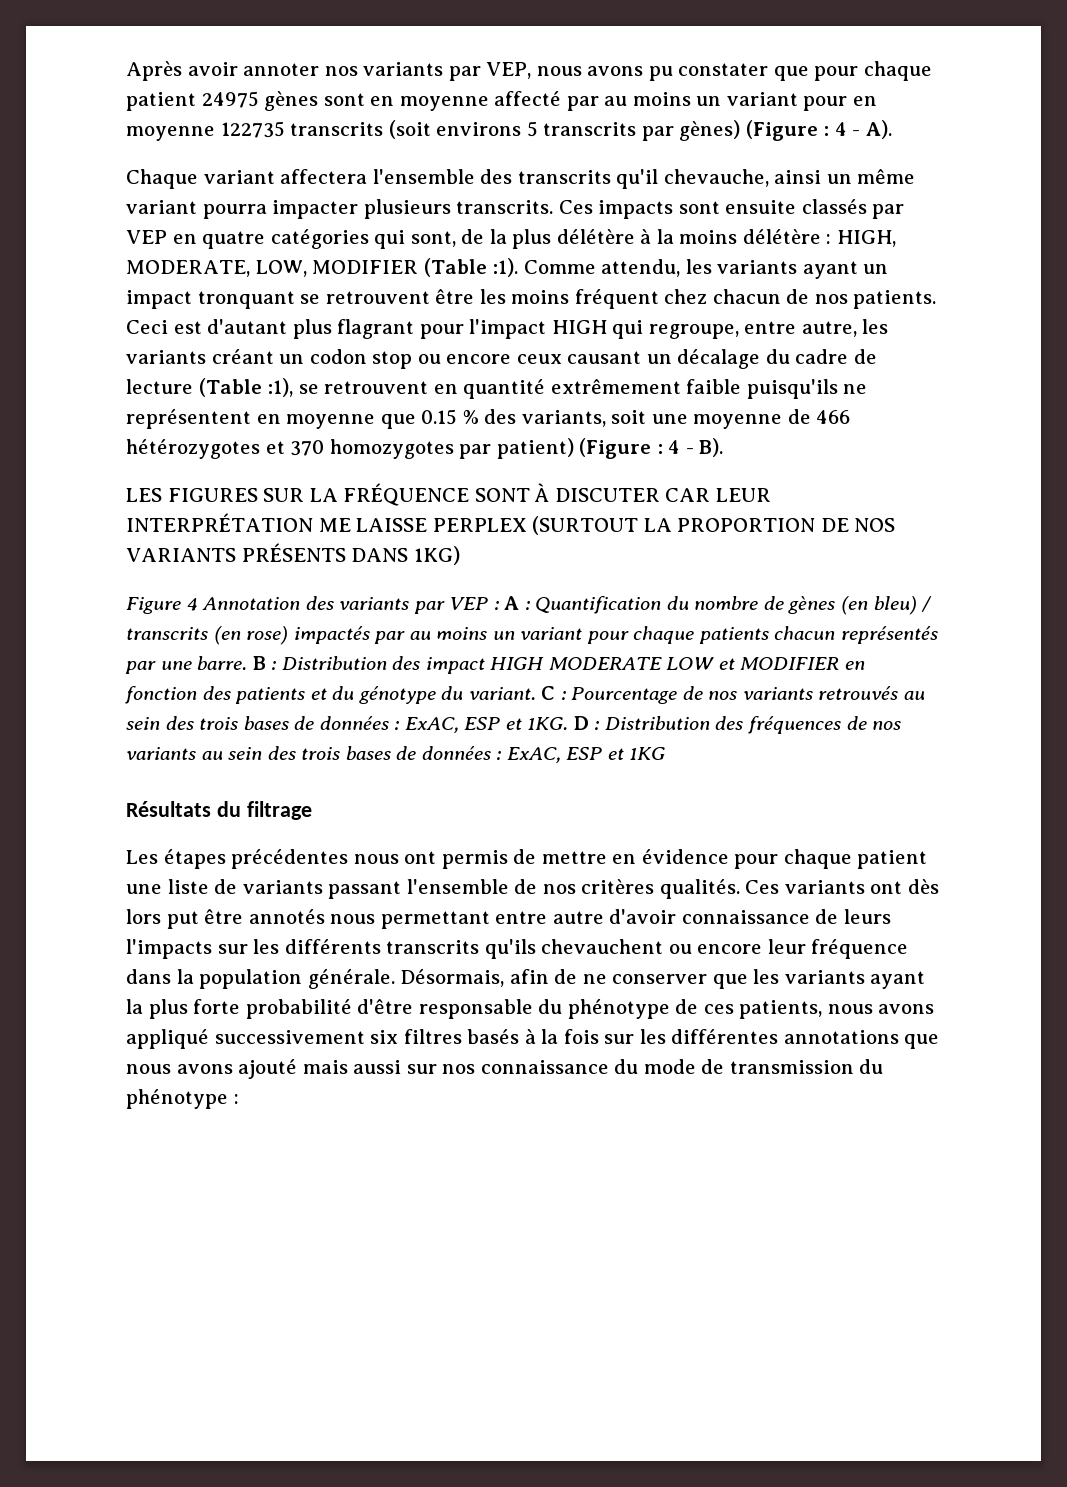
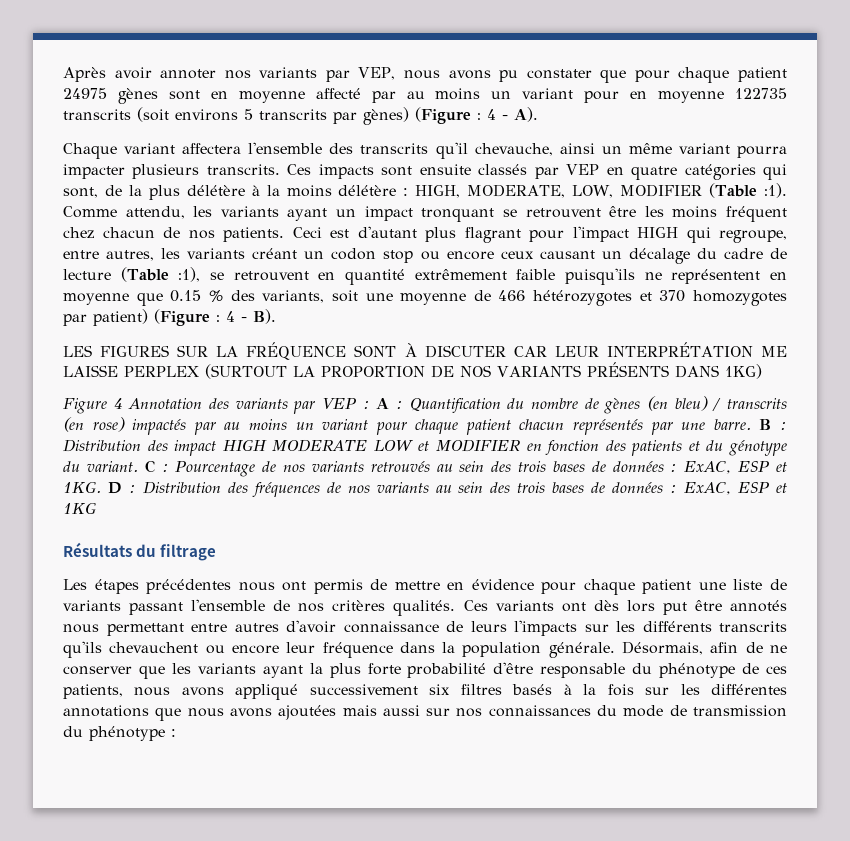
[801,321,857,337] autre, -> [106,250,155,261] autres,
[698,627,769,644] patients -> [465,419,511,435] patient
[552,911,604,924] autre -> [234,623,279,632] autres
[238,1059,298,1079] ajouté -> [278,705,337,720] ajoutées
[480,1060,609,1074] connaissance -> [488,705,591,717] connaissances

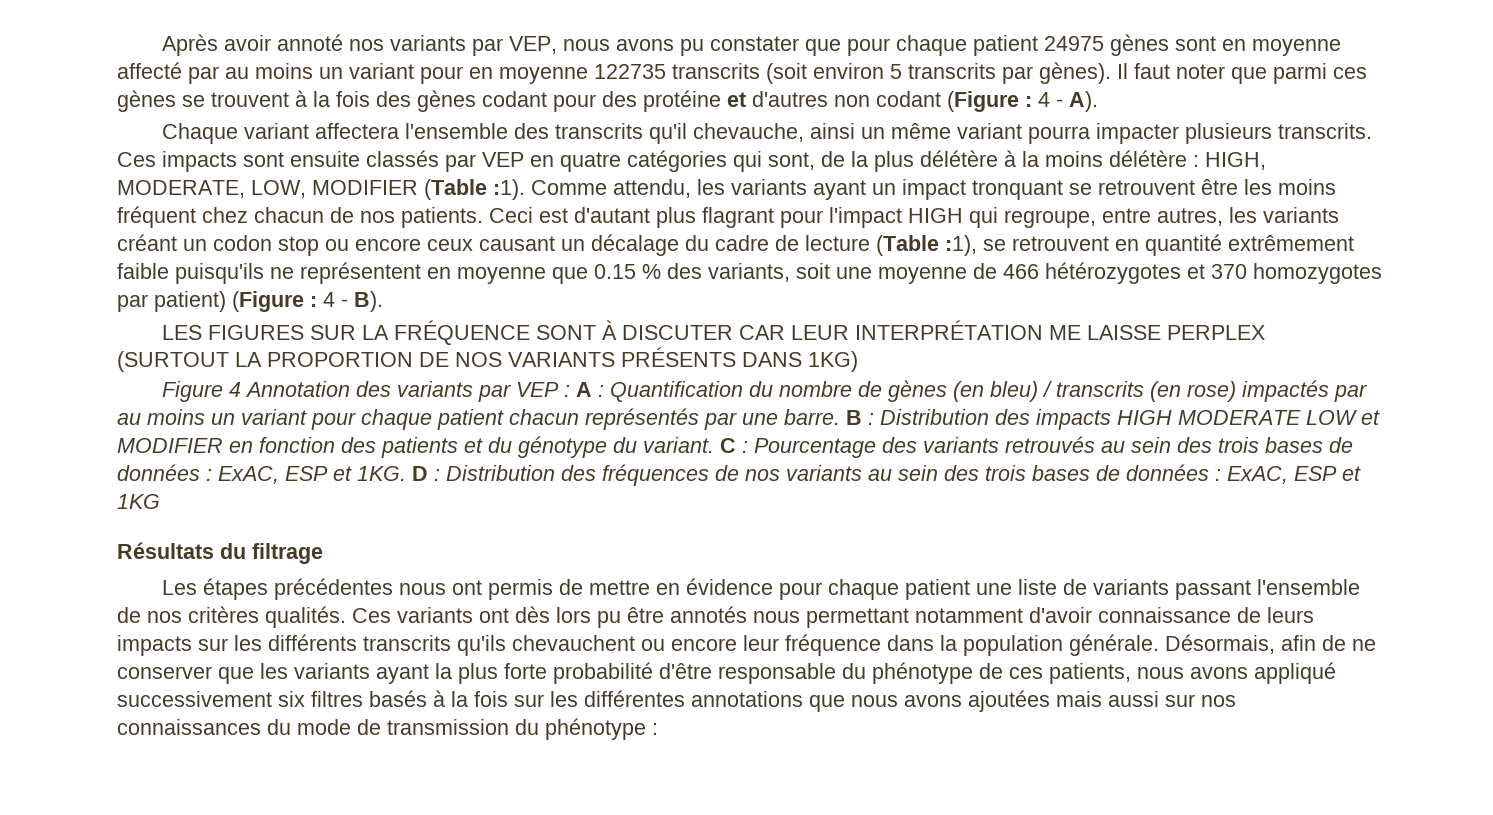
[160,69,217,79] annoter -> [277,34,344,51] annoté
[175,109,238,121] environs -> [813,63,884,79] environ
[363,107,409,125] gènes) -> [1039,62,1367,84] [117,90,941,112] gènes). Il faut noter que parmi ces gènes se trouvent à la fois des gènes codant pour des protéine et d'autres non codant
[174,440,217,456] impact -> [1036,409,1111,430] impacts
[262,461,306,472] de nos -> [882,437,917,453] des
[662,602,687,615] put -> [597,611,621,628] pu
[191,623,279,632] entre autres -> [915,608,1023,623] notamment
[514,620,577,636] l'impacts -> [117,635,192,656] impacts

